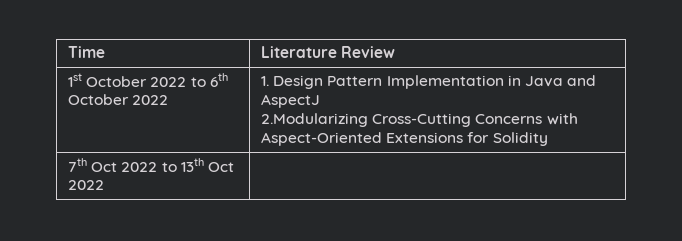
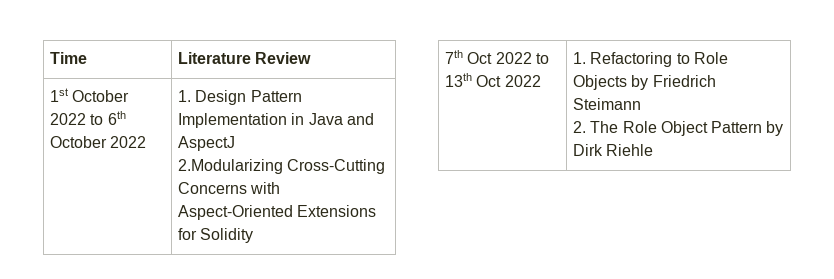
(104, 185) none -> [572,52,728,67] [572,75,716,90] [572,98,641,110] [572,121,784,136] [572,144,654,156] 1. Refactoring to Role Objects by Friedrich Steimann // 2. The Role Object Pattern by Dirk Riehle

